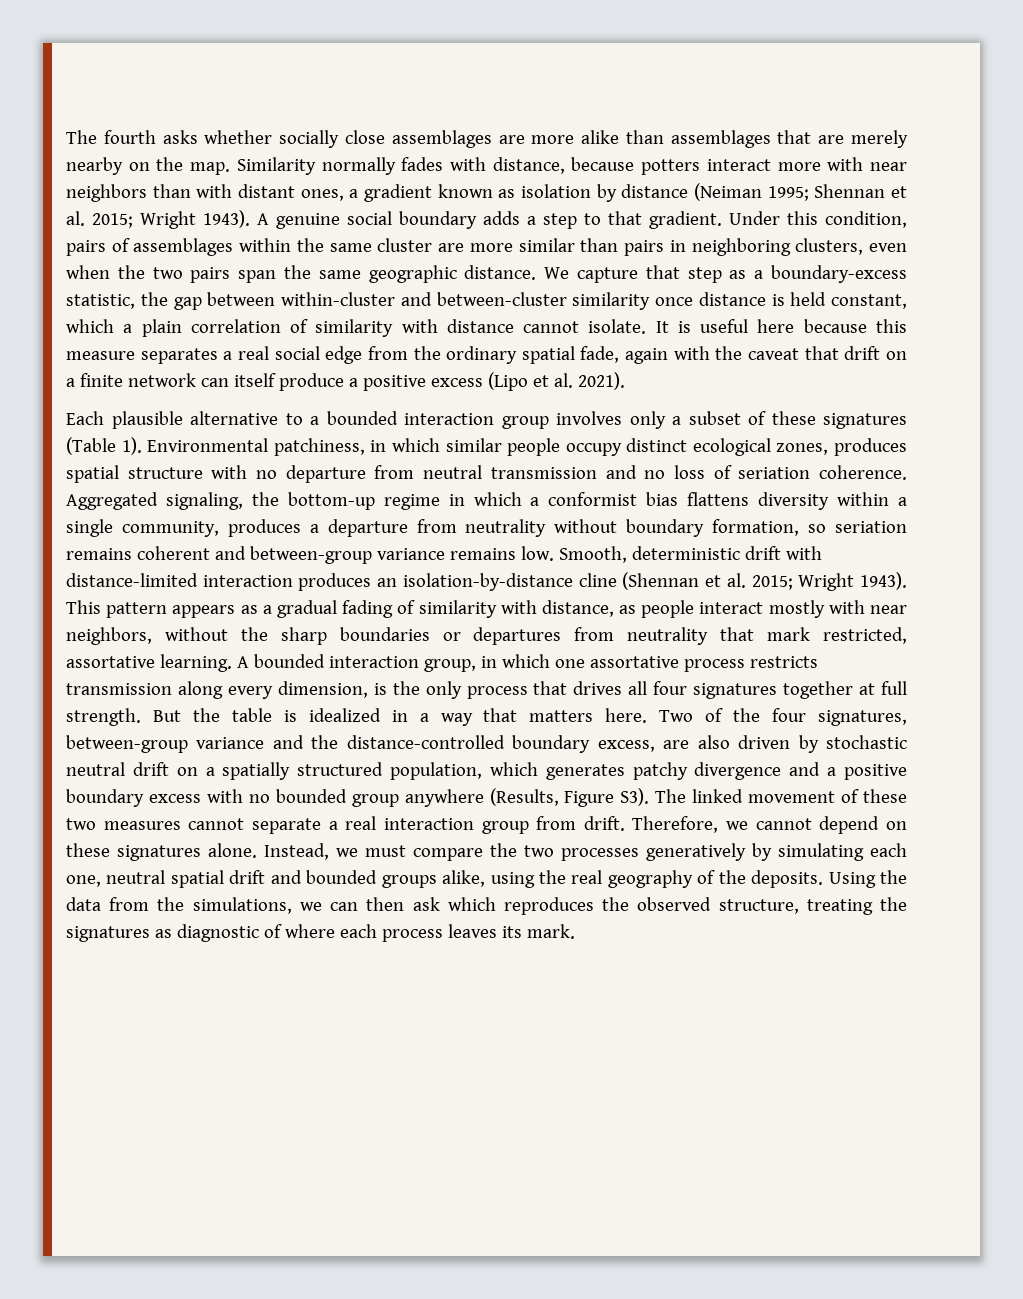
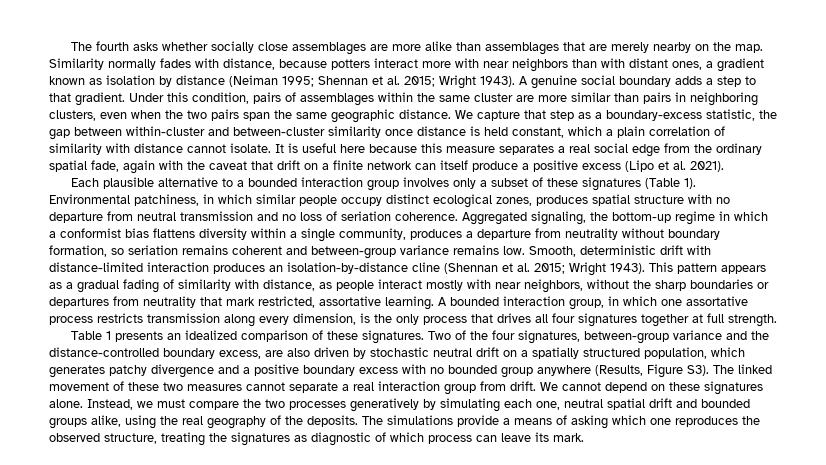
[152,708,648,726] But the table is idealized in a way that matters here. -> [70,330,424,344] // Table 1 presents an idealized comparison of these signatures.
[632,816,749,833] Therefore, we -> [540,382,558,391] We
[828,870,907,888] [66,897,496,914] Using the data from the simulations, we can then ask which -> [362,415,671,429] The simulations provide a means of asking which one
[284,924,497,942] where each process leaves -> [390,432,531,444] which process can leave

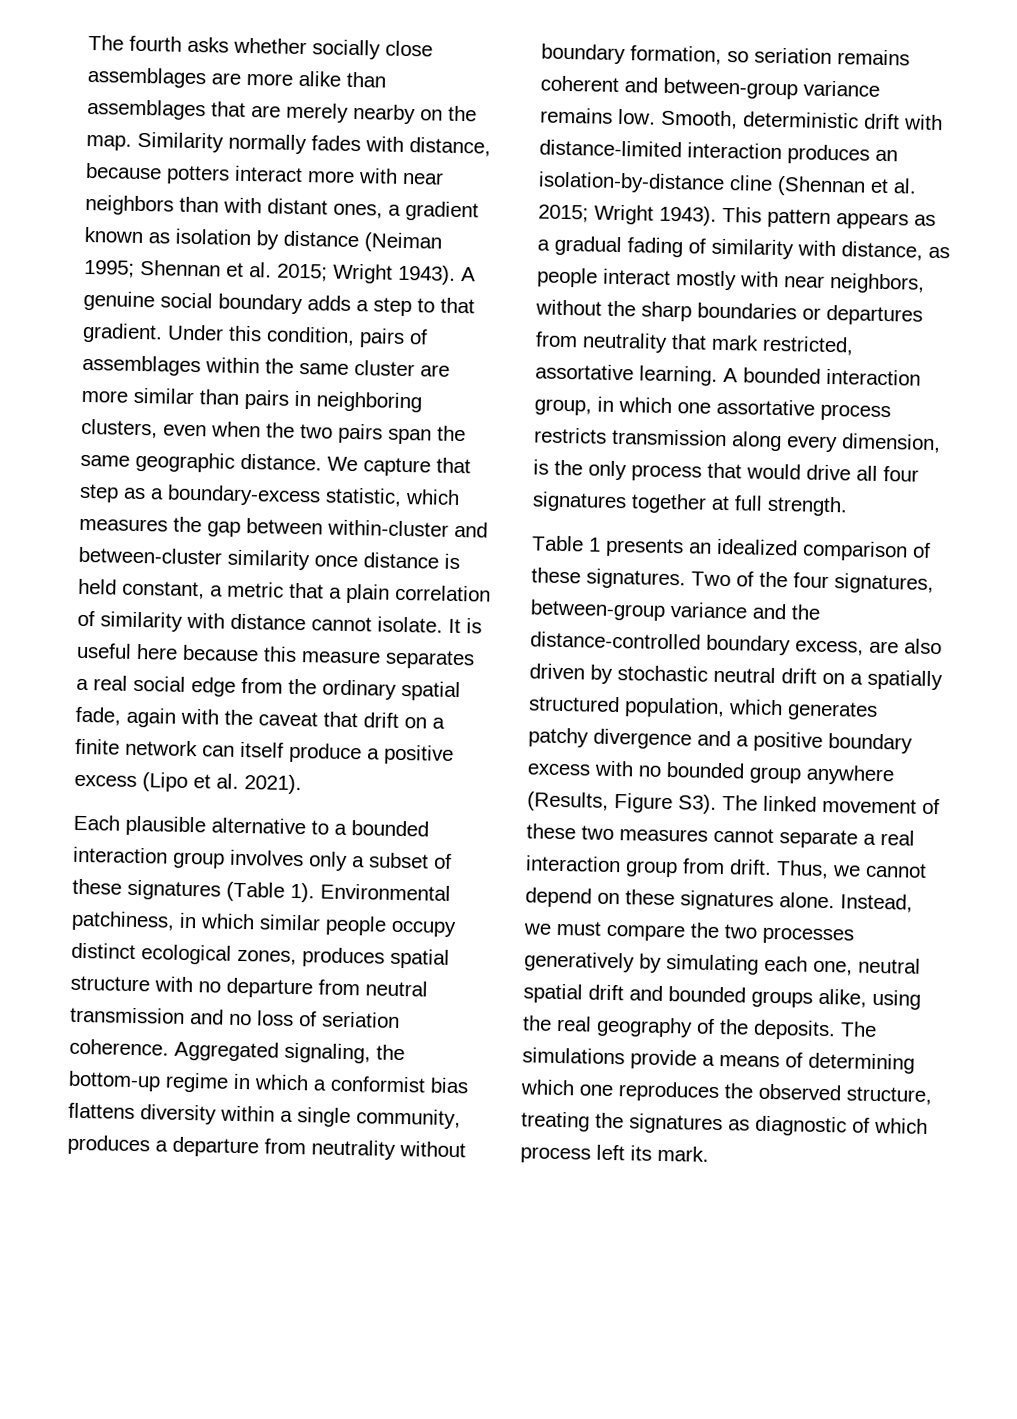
(755, 115) none -> [405,489,460,506] [79,517,168,532] which measures
[568,126,602,136] which -> [210,581,324,599] a metric that
[497,313,531,323] drives -> [746,463,851,481] would drive
[540,382,558,391] We -> [776,860,861,880] Thus, we
[571,415,608,429] asking -> [808,1052,915,1074] determining
[476,433,531,442] can leave -> [596,1144,625,1161] left

